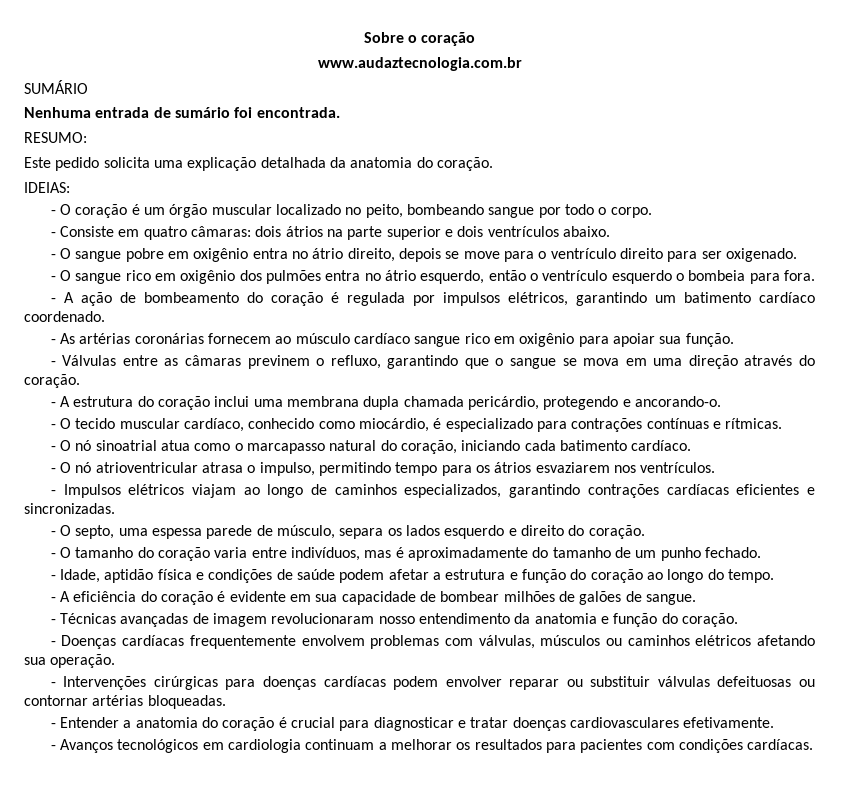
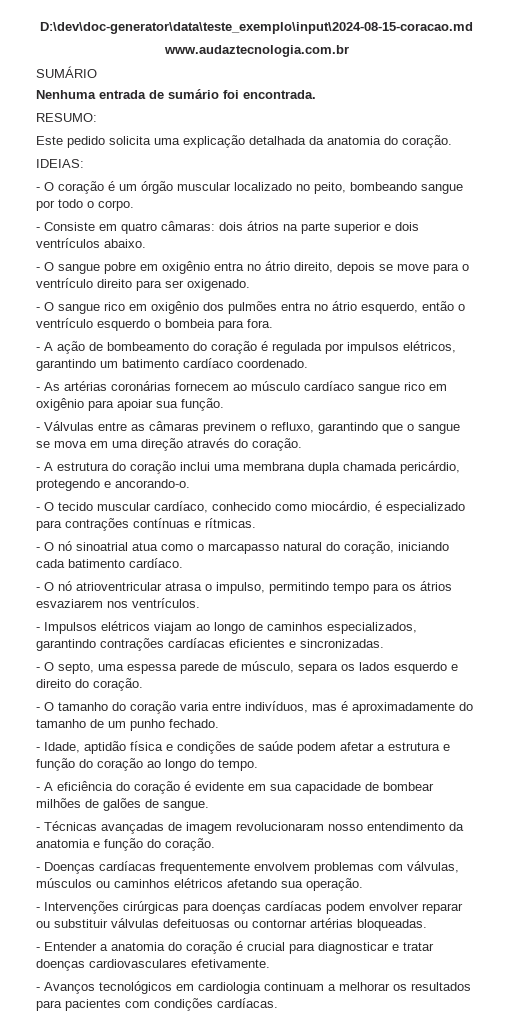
[363,32,476,46] Sobre o coração -> [40,22,473,34] D:\dev\doc-generator\data\teste_exemplo\input\2024-08-15-coracao.md

